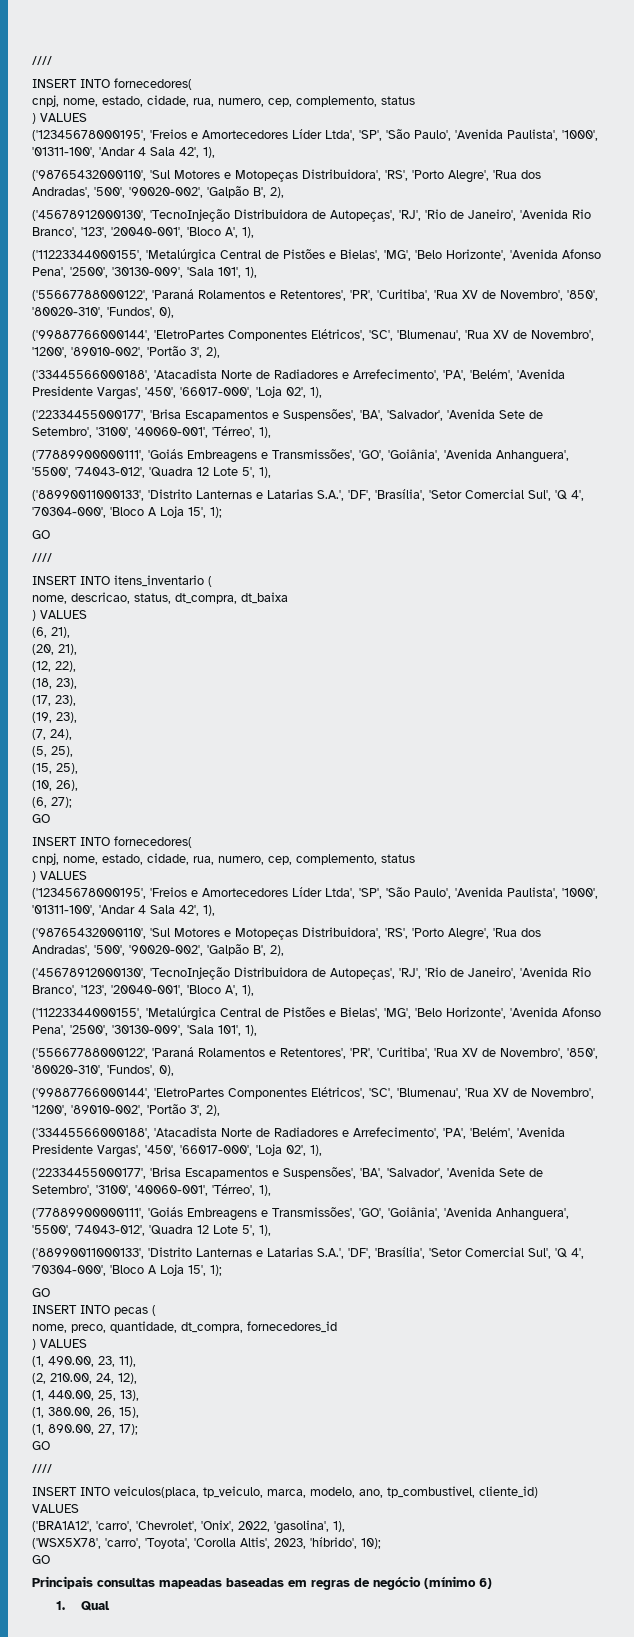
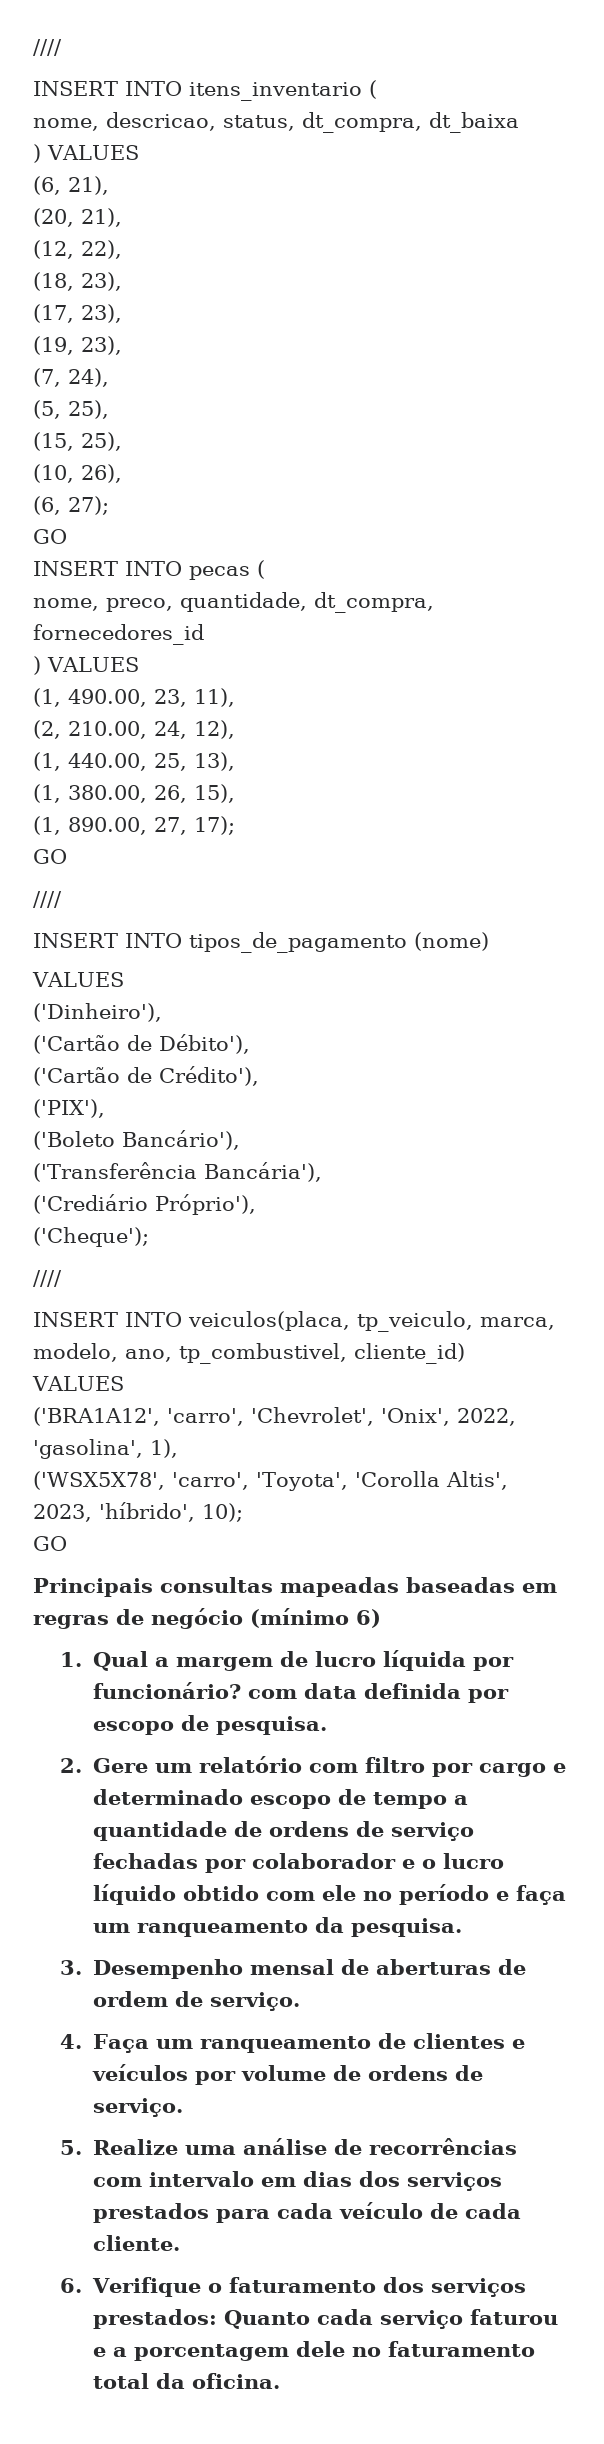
[32,56,52,65] [32,78,192,90] [32,95,415,107] [32,113,87,124] [32,129,598,141] [32,147,215,158] [32,169,541,183] [32,186,284,198] [32,209,591,222] [32,227,254,238] [32,249,601,263] [32,267,257,278] [32,289,598,301] [32,307,174,318] [32,329,594,341] [32,346,220,358] [32,369,565,381] [32,386,322,400] [32,409,543,421] [32,426,271,438] [32,449,569,463] [32,467,271,478] [32,489,584,501] [32,506,222,518] [32,530,50,539] [32,553,52,562] //// // INSERT INTO fornecedores( // cnpj, nome, estado, cidade, rua, numero, cep, complemento, status // ) VALUES // ('12345678000195', 'Freios e Amortecedores Líder Ltda', 'SP', 'São Paulo', 'Avenida Paulista', '1000', '01311-100', 'Andar 4 Sala 42', 1), // ('98765432000110', 'Sul Motores e Motopeças Distribuidora', 'RS', 'Porto Alegre', 'Rua dos Andradas', '500', '90020-002', 'Galpão B', 2), // ('45678912000130', 'TecnoInjeção Distribuidora de Autopeças', 'RJ', 'Rio de Janeiro', 'Avenida Rio Branco', '123', '20040-001', 'Bloco A', 1), // ('11223344000155', 'Metalúrgica Central de Pistões e Bielas', 'MG', 'Belo Horizonte', 'Avenida Afonso Pena', '2500', '30130-009', 'Sala 101', 1), // ('55667788000122', 'Paraná Rolamentos e Retentores', 'PR', 'Curitiba', 'Rua XV de Novembro', '850', '80020-310', 'Fundos', 0), // ('99887766000144', 'EletroPartes Componentes Elétricos', 'SC', 'Blumenau', 'Rua XV de Novembro', '1200', '89010-002', 'Portão 3', 2), // ('33445566000188', 'Atacadista Norte de Radiadores e Arrefecimento', 'PA', 'Belém', 'Avenida Presidente Vargas', '450', '66017-000', 'Loja 02', 1), // ('22334455000177', 'Brisa Escapamentos e Suspensões', 'BA', 'Salvador', 'Avenida Sete de Setembro', '3100', '40060-001', 'Térreo', 1), // ('77889900000111', 'Goiás Embreagens e Transmissões', 'GO', 'Goiânia', 'Avenida Anhanguera', '5500', '74043-012', 'Quadra 12 Lote 5', 1), // ('88990011000133', 'Distrito Lanternas e Latarias S.A.', 'DF', 'Brasília', 'Setor Comercial Sul', 'Q 4', '70304-000', 'Bloco A Loja 15', 1); // GO // //// -> [33,39,62,56] ////
[32,836,192,848] [32,853,415,865] [32,871,87,882] [32,887,598,899] [32,905,215,916] [32,927,541,941] [32,944,284,956] [32,967,591,980] [32,985,254,996] [32,1007,601,1021] [32,1025,257,1036] [32,1047,598,1059] [32,1065,174,1076] [32,1087,594,1099] [32,1104,220,1116] [32,1127,565,1139] [32,1144,322,1158] [32,1167,543,1179] [32,1184,271,1196] [32,1207,569,1221] [32,1225,271,1236] [32,1247,584,1259] [32,1264,222,1276] [32,1288,50,1297] // INSERT INTO fornecedores( // cnpj, nome, estado, cidade, rua, numero, cep, complemento, status // ) VALUES // ('12345678000195', 'Freios e Amortecedores Líder Ltda', 'SP', 'São Paulo', 'Avenida Paulista', '1000', '01311-100', 'Andar 4 Sala 42', 1), // ('98765432000110', 'Sul Motores e Motopeças Distribuidora', 'RS', 'Porto Alegre', 'Rua dos Andradas', '500', '90020-002', 'Galpão B', 2), // ('45678912000130', 'TecnoInjeção Distribuidora de Autopeças', 'RJ', 'Rio de Janeiro', 'Avenida Rio Branco', '123', '20040-001', 'Bloco A', 1), // ('11223344000155', 'Metalúrgica Central de Pistões e Bielas', 'MG', 'Belo Horizonte', 'Avenida Afonso Pena', '2500', '30130-009', 'Sala 101', 1), // ('55667788000122', 'Paraná Rolamentos e Retentores', 'PR', 'Curitiba', 'Rua XV de Novembro', '850', '80020-310', 'Fundos', 0), // ('99887766000144', 'EletroPartes Componentes Elétricos', 'SC', 'Blumenau', 'Rua XV de Novembro', '1200', '89010-002', 'Portão 3', 2), // ('33445566000188', 'Atacadista Norte de Radiadores e Arrefecimento', 'PA', 'Belém', 'Avenida Presidente Vargas', '450', '66017-000', 'Loja 02', 1), // ('22334455000177', 'Brisa Escapamentos e Suspensões', 'BA', 'Salvador', 'Avenida Sete de Setembro', '3100', '40060-001', 'Térreo', 1), // ('77889900000111', 'Goiás Embreagens e Transmissões', 'GO', 'Goiânia', 'Avenida Anhanguera', '5500', '74043-012', 'Quadra 12 Lote 5', 1), // ('88990011000133', 'Distrito Lanternas e Latarias S.A.', 'DF', 'Brasília', 'Setor Comercial Sul', 'Q 4', '70304-000', 'Bloco A Loja 15', 1); // GO -> (67, 536) none
(52, 1468) none -> [33,932,489,953] [32,972,124,987] [33,1003,162,1022] [33,1034,250,1054] [33,1066,259,1086] [33,1099,105,1118] [33,1130,240,1150] [33,1162,322,1182] [33,1194,256,1215] [33,1227,149,1247] [33,1270,62,1287] // INSERT INTO tipos_de_pagamento (nome) // VALUES // ('Dinheiro'), // ('Cartão de Débito'), // ('Cartão de Crédito'), // ('PIX'), // ('Boleto Bancário'), // ('Transferência Bancária'), // ('Crediário Próprio'), // ('Cheque'); // ////
(110, 1606) none -> [154,1650,514,1671] [92,1682,509,1703] [92,1715,327,1735] [60,1756,566,1777] [92,1789,468,1809] [92,1821,474,1841] [92,1853,504,1873] [92,1884,566,1905] [92,1917,462,1937] [60,1959,526,1979] [92,1991,300,2011] [60,2033,525,2053] [91,2064,483,2085] [92,2098,183,2117] [60,2138,517,2155] [92,2171,502,2191] [92,2202,521,2223] [92,2235,180,2251] [60,2277,526,2297] [92,2309,558,2329] [92,2341,535,2361] [92,2373,280,2389] a margem de lucro líquida por funcionário? com data definida por escopo de pesquisa. // 2. Gere um relatório com filtro por cargo e determinado escopo de tempo a quantidade de ordens de serviço fechadas por colaborador e o lucro líquido obtido com ele no período e faça um ranqueamento da pesquisa. // 3. Desempenho mensal de aberturas de ordem de serviço. // 4. Faça um ranqueamento de clientes e veículos por volume de ordens de serviço. // 5. Realize uma análise de recorrências com intervalo em dias dos serviços prestados para cada veículo de cada cliente. // 6. Verifique o faturamento dos serviços prestados: Quanto cada serviço faturou e a porcentagem dele no faturamento total da oficina.

